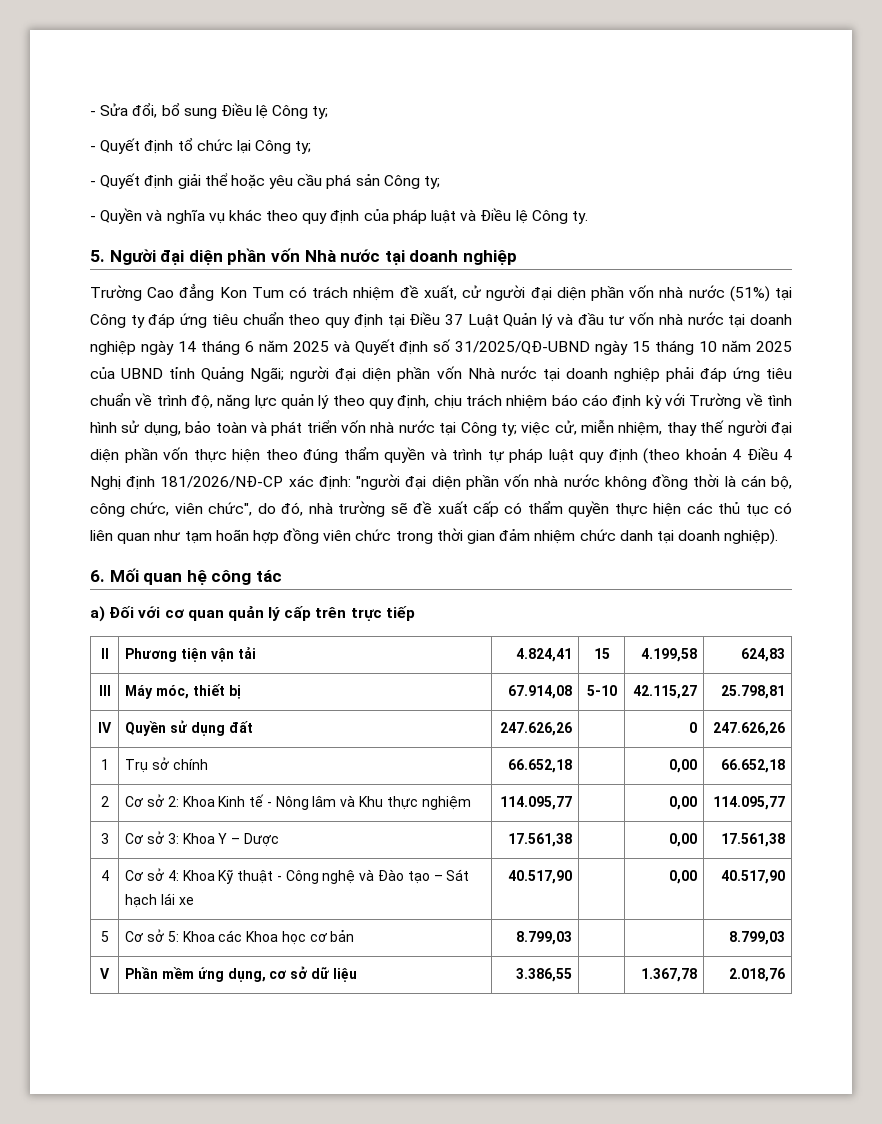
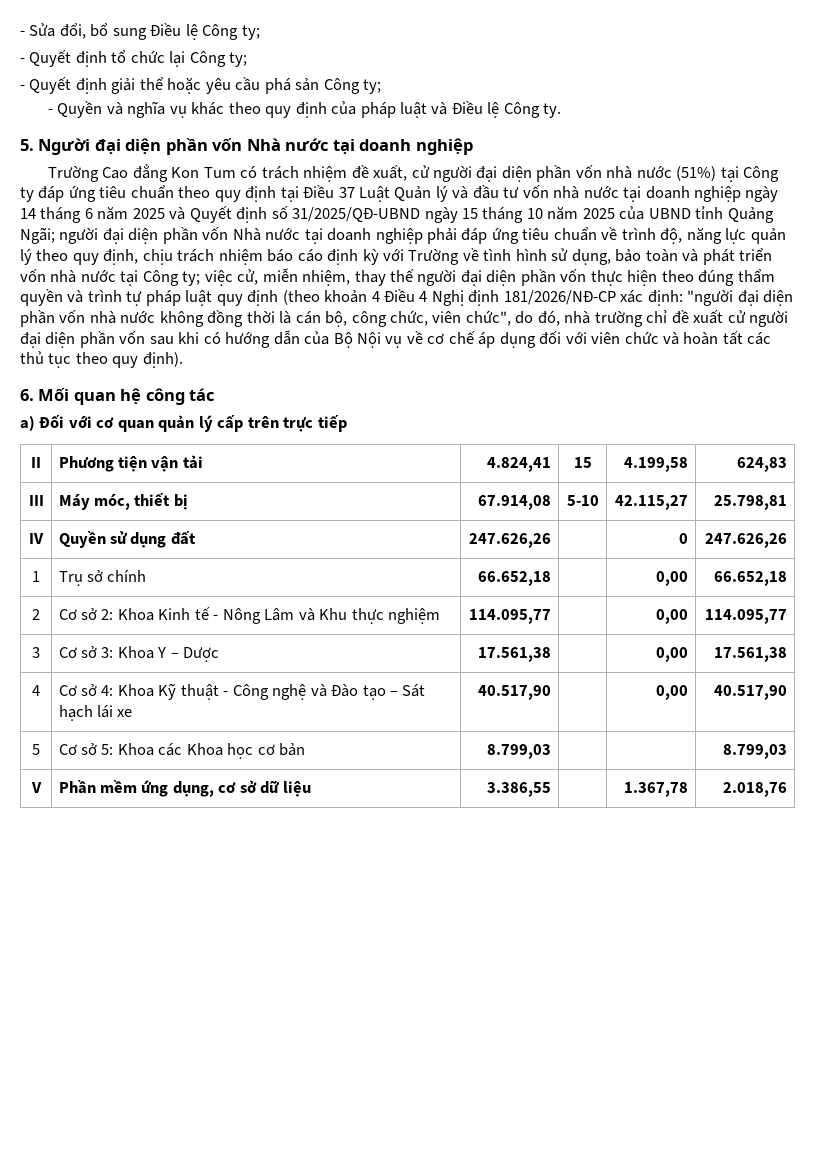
[390,502,408,514] sẽ -> [646,310,668,323] chỉ
[472,501,793,517] [90,528,779,545] cấp có thẩm quyền thực hiện các thủ tục có liên quan như tạm hoãn hợp đồng viên chức trong thời gian đảm nhiệm chức danh tại doanh nghiệp). -> [727,310,789,327] [20,330,772,348] [20,351,183,368] cử người đại diện phần vốn sau khi có hướng dẫn của Bộ Nội vụ về cơ chế áp dụng đối với viên chức và hoàn tất các thủ tục theo quy định).
[312,796,337,807] lâm -> [264,608,295,621] Lâm

